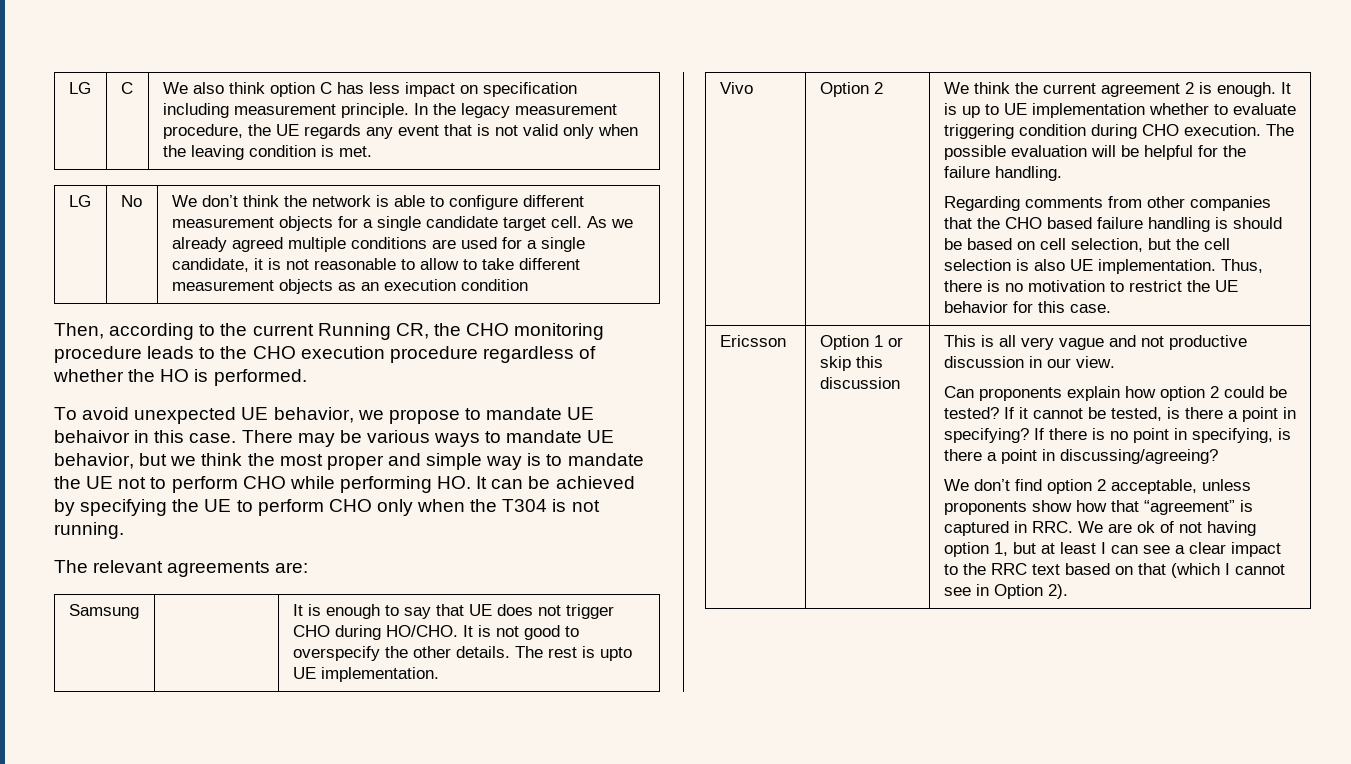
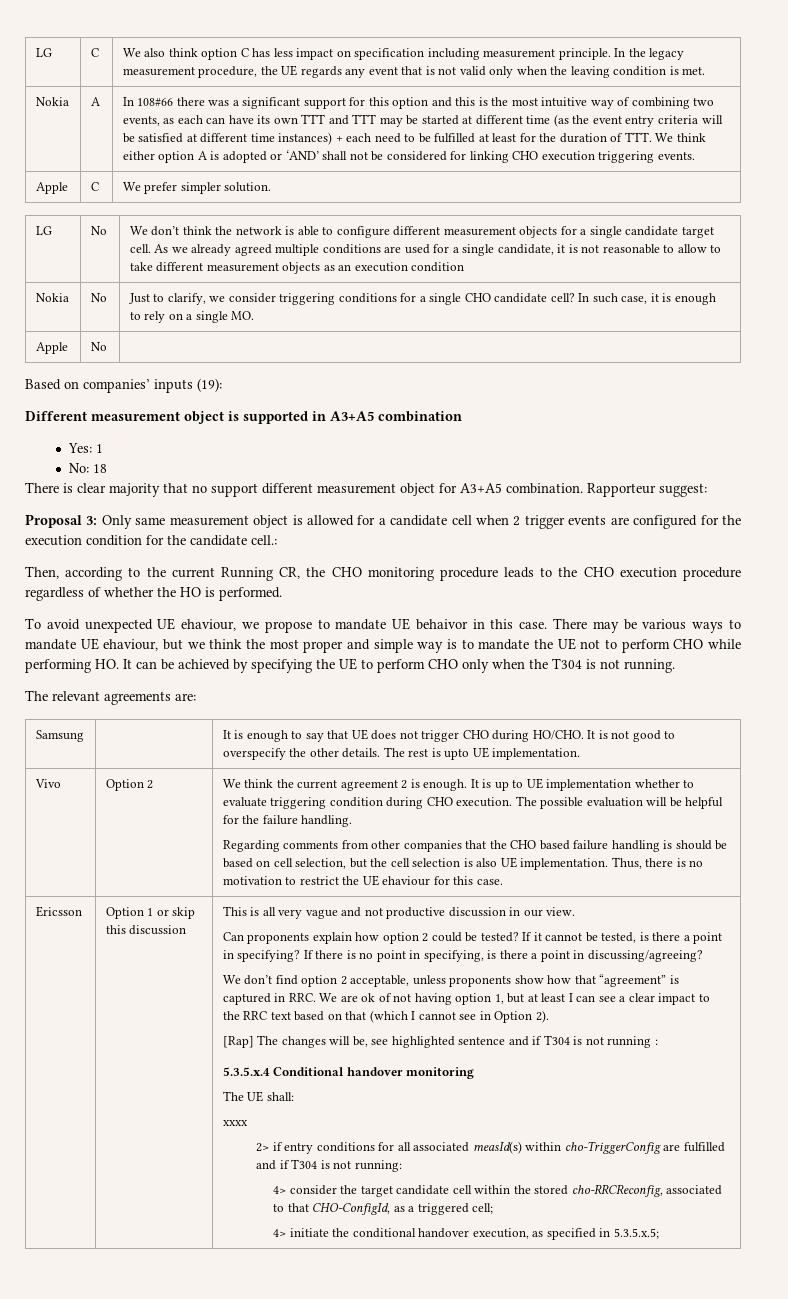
(372, 151) none -> [35,97,69,106] [90,97,100,106] [122,97,715,109] [122,114,723,127] [122,132,706,145] [122,150,695,163] [35,182,68,194] [90,182,99,191] [122,182,272,194] // Nokia | A | In 108#66 there was a significant support for this option and this is the most intuitive way of combining two events, as each can have its own TTT and TTT may be started at different time (as the event entry criteria will be satisfied at different time instances) + each need to be fulfilled at least for the duration of TTT. We think either option A is adopted or ‘AND’ shall not be considered for linking CHO execution triggering events. // Apple | C | We prefer simpler solution.
(528, 285) none -> [35,293,69,302] [90,293,107,302] [128,293,716,305] [129,311,255,323] [35,342,68,354] [90,342,107,351] [25,378,222,393] [25,411,462,424] [67,443,103,453] [68,463,107,473] [25,482,707,497] [25,514,742,529] [25,535,277,546] // Nokia | No | Just to clarify, we consider triggering conditions for a single CHO candidate cell? In such case, it is enough to rely on a single MO. // Apple | No | // Based on companies’ inputs (19): // Different measurement object is supported in A3+A5 combination // Yes: 1 // No: 18 // There is clear majority that no support different measurement object for A3+A5 combination. Rapporteur suggest: // Proposal 3: Only same measurement object is allowed for a candidate cell when 2 trigger events are configured for the execution condition for the candidate cell.:
[273,407,354,423] behavior, -> [181,619,237,631] ehaviour,
[54,453,134,469] behavior, -> [103,639,159,651] ehaviour,
[943,301,1008,313] behavior -> [382,876,431,886] ehaviour
(1068, 591) none -> [222,1035,658,1048] [222,1067,475,1079] [222,1091,294,1102] [222,1120,248,1126] [256,1141,725,1154] [256,1159,402,1172] [273,1184,723,1197] [273,1203,494,1215] [273,1228,659,1240] // [Rap] The changes will be, see highlighted sentence and if T304 is not running : // 5.3.5.x.4 Conditional handover monitoring // The UE shall: // xxxx // 2> if entry conditions for all associated measId(s) within cho-TriggerConfig are fulfilled and if T304 is not running: // 4> consider the target candidate cell within the stored cho-RRCReconfig, associated to that CHO-ConfigId, as a triggered cell; // 4> initiate the conditional handover execution, as specified in 5.3.5.x.5;

